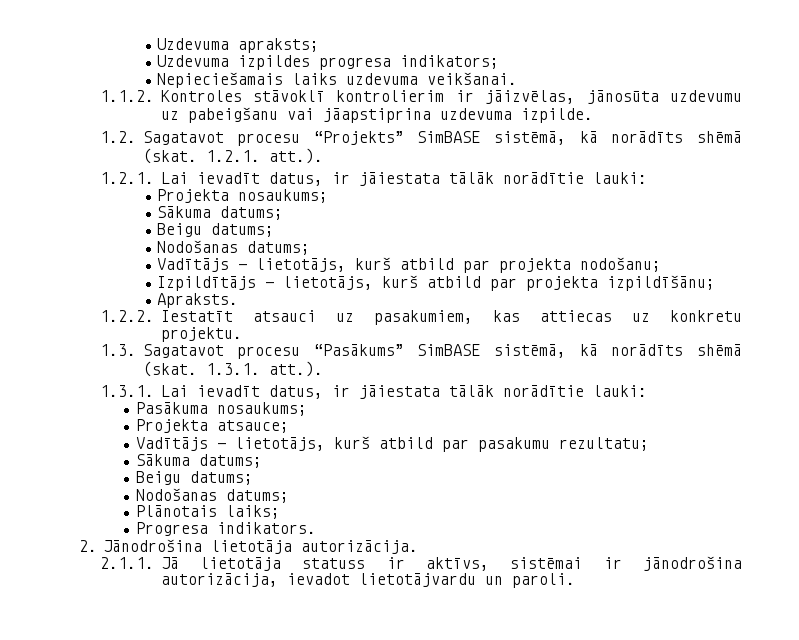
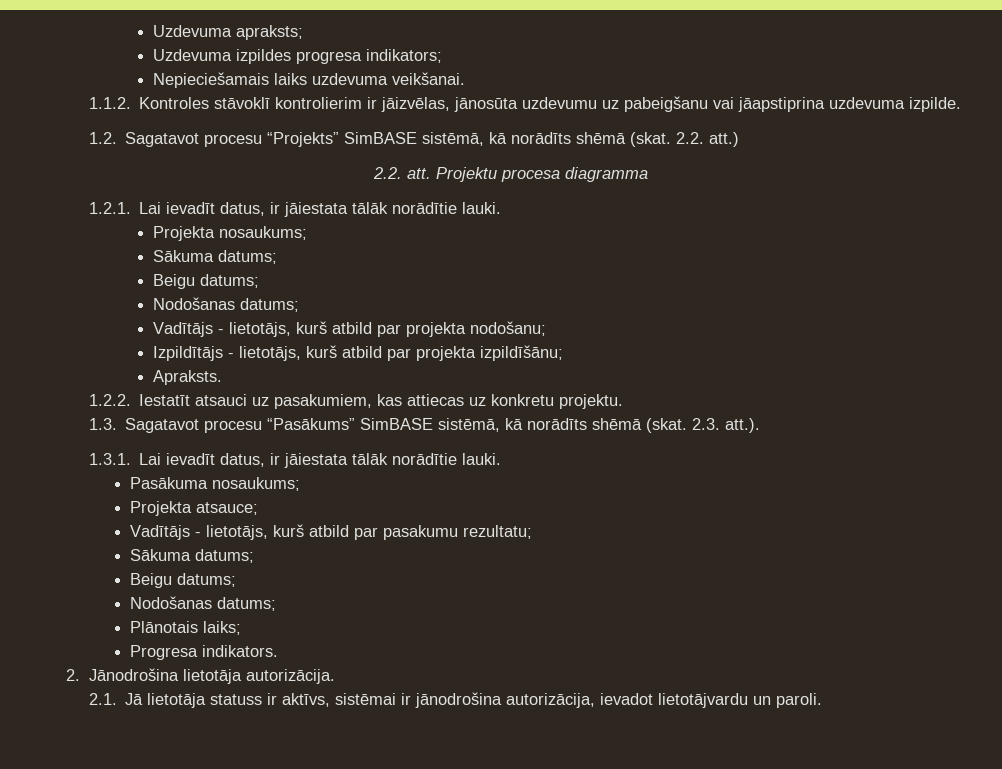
[205,148,323,164] 1.2.1. att.). -> [676,132,740,147] [372,167,648,182] 2.2. att.) // 2.2. att. Projektu procesa diagramma
[592,172,647,184] lauki: -> [462,202,502,214] lauki.
[205,363,260,375] 1.3.1. -> [692,418,721,430] 2.3.
[592,385,647,397] lauki: -> [462,453,502,465] lauki.
[100,557,155,569] 2.1.1. -> [88,693,117,705] 2.1.

